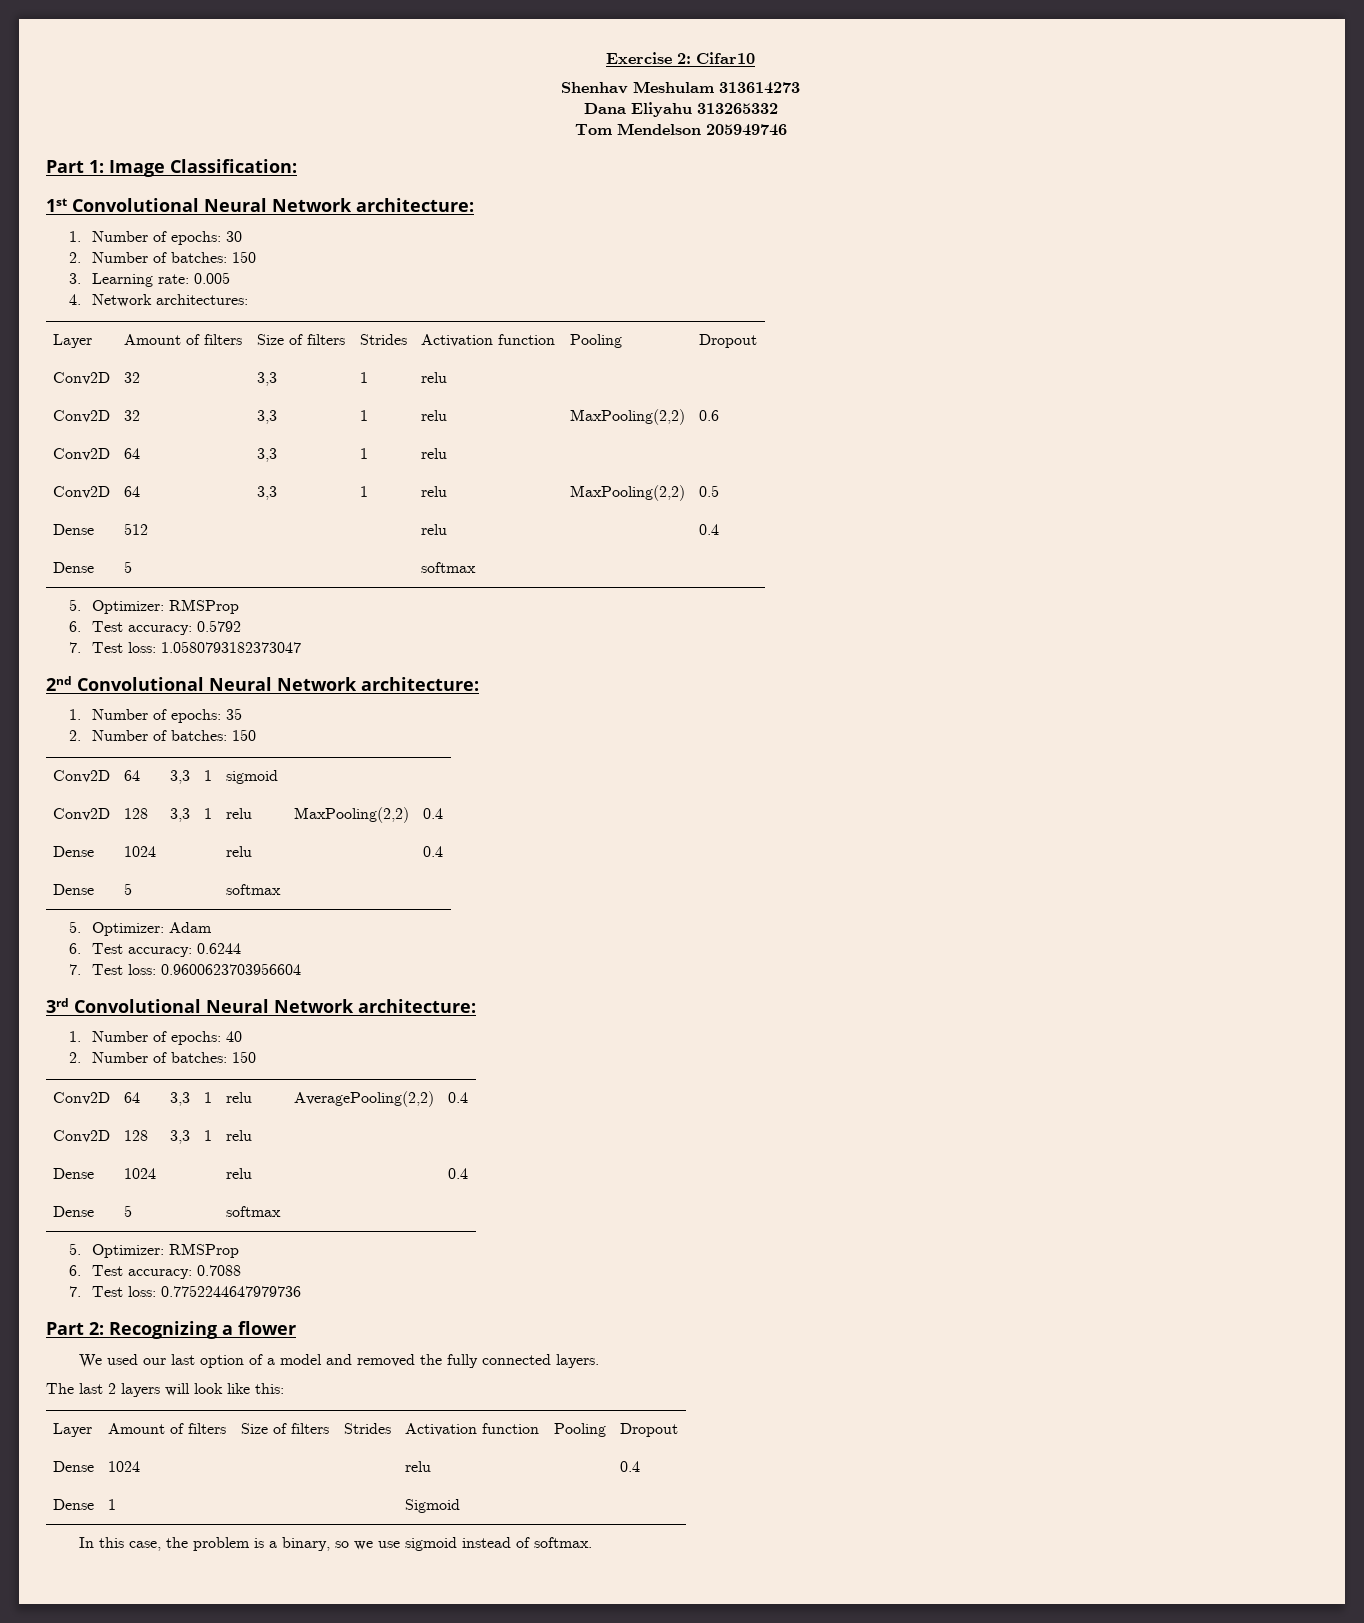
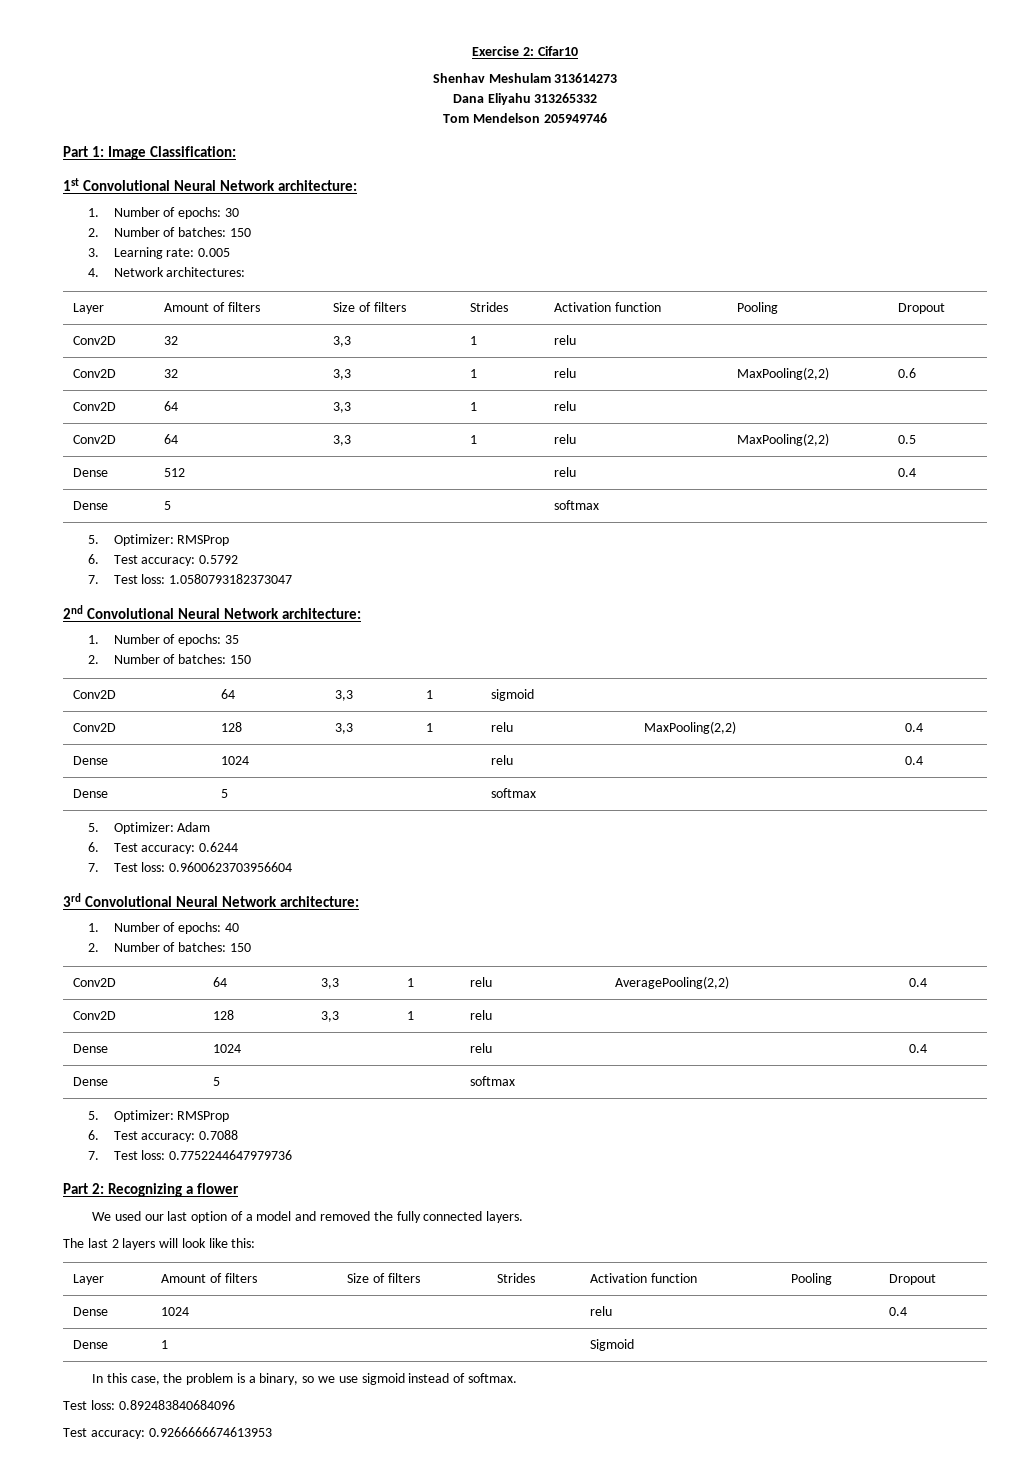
(593, 1542) none -> [63,1400,235,1410] [63,1427,272,1439] // Test loss: 0.892483840684096 // Test accuracy: 0.9266666674613953

